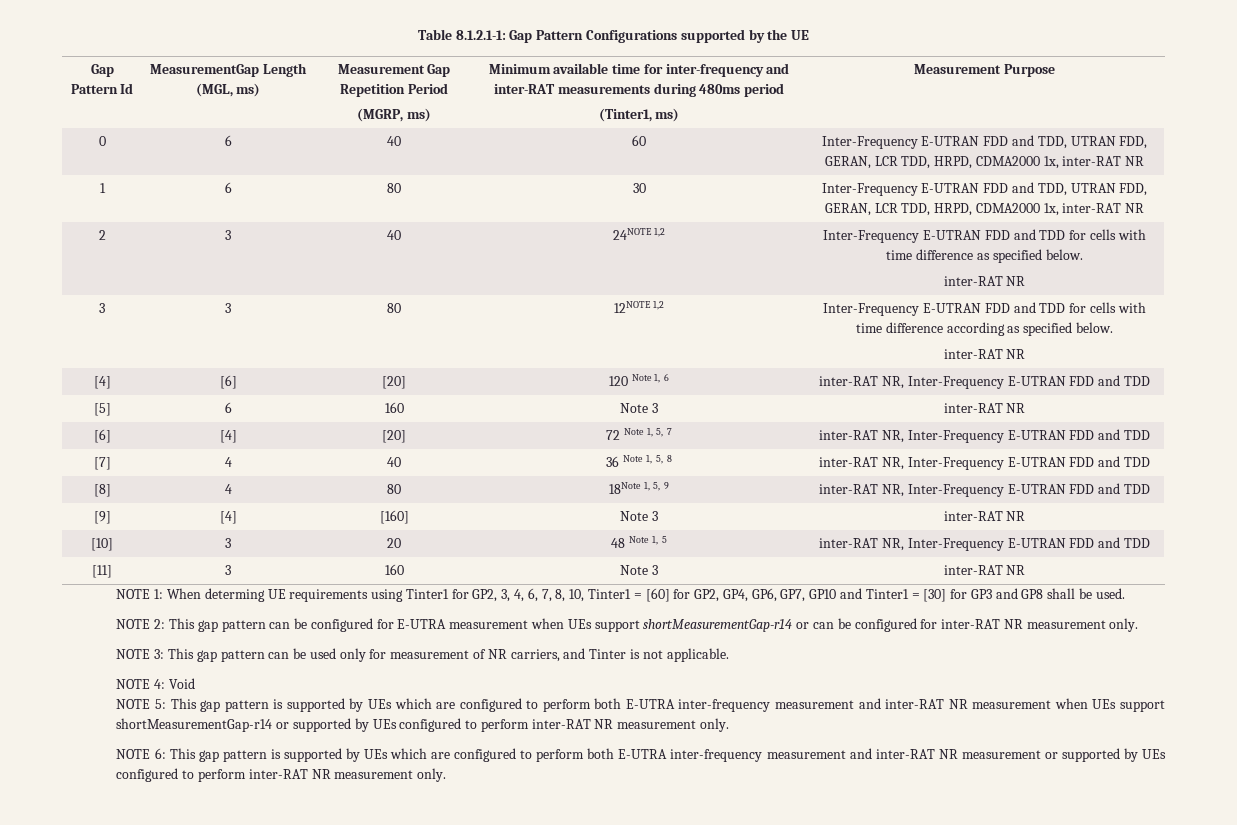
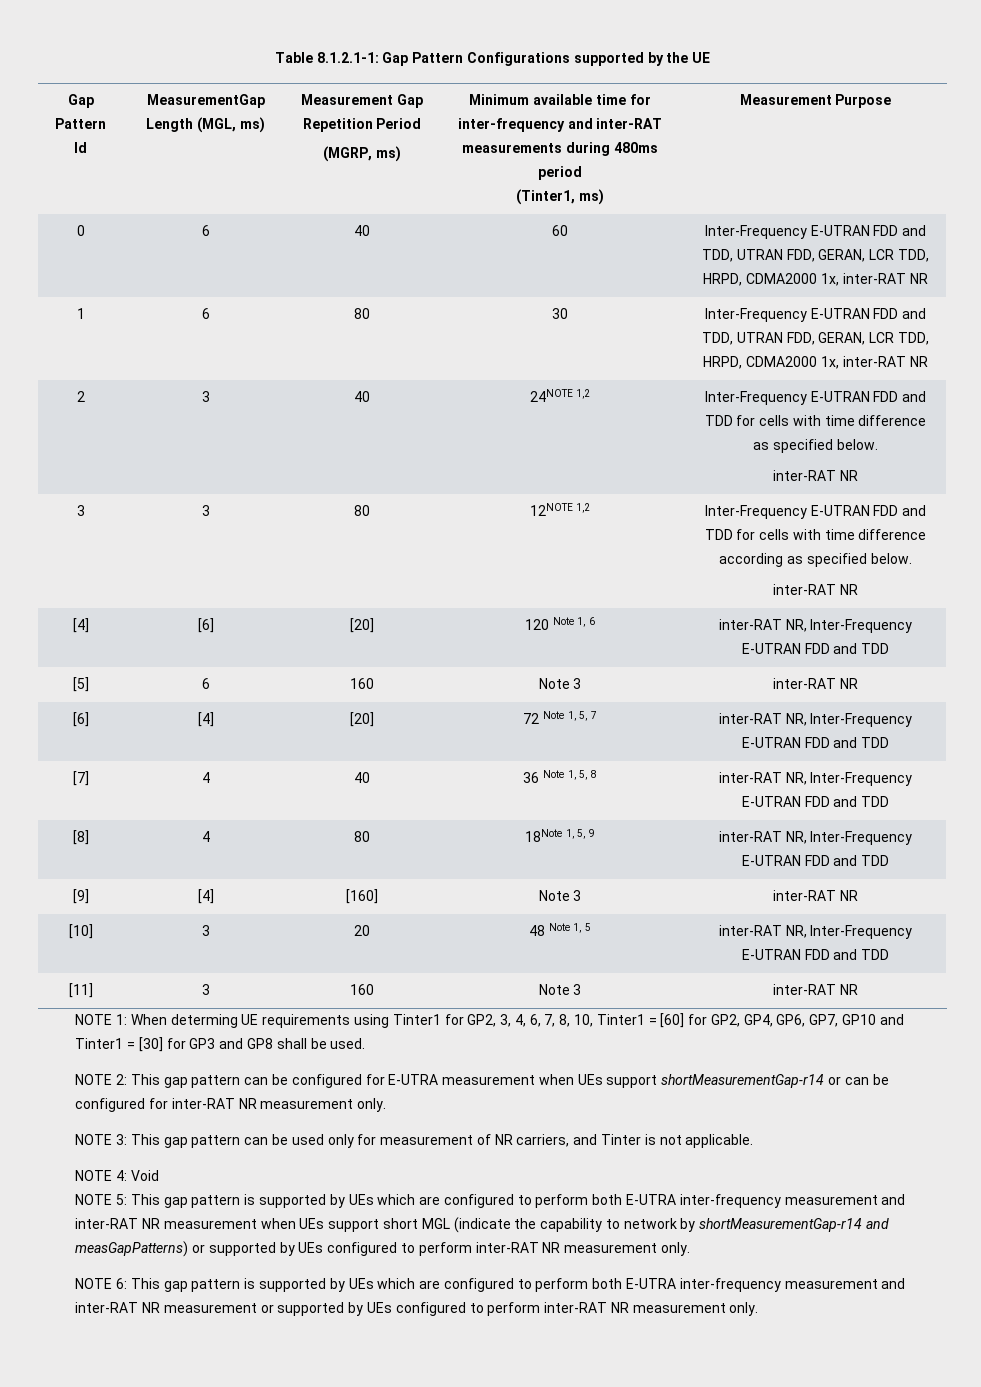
[116,718,273,732] shortMeasurementGap-r14 -> [382,1217,890,1233] [75,1241,189,1257] short MGL (indicate the capability to network by shortMeasurementGap-r14 and measGapPatterns)

